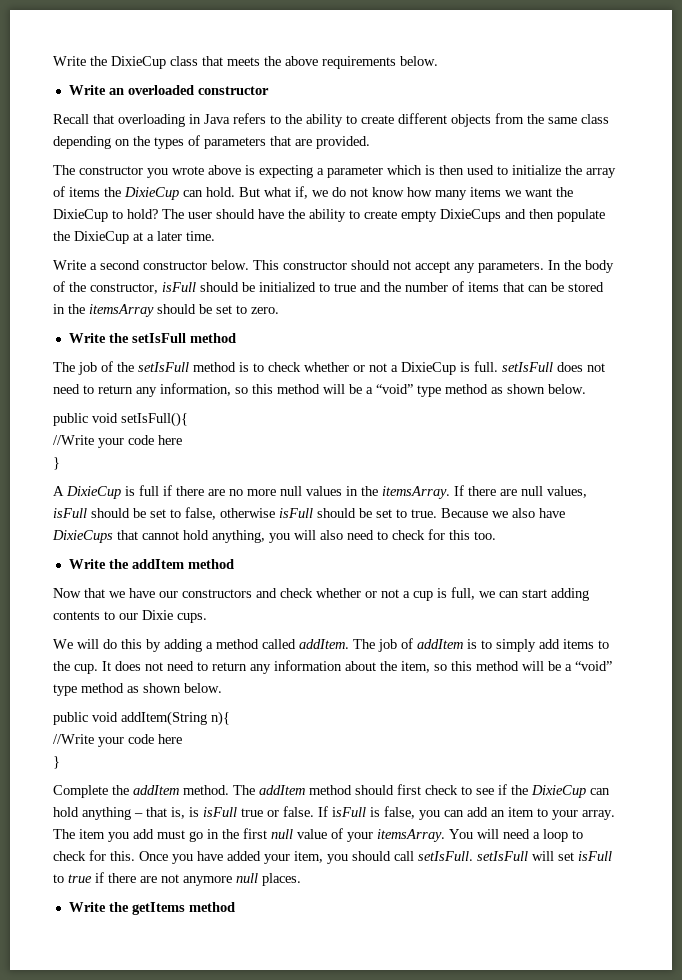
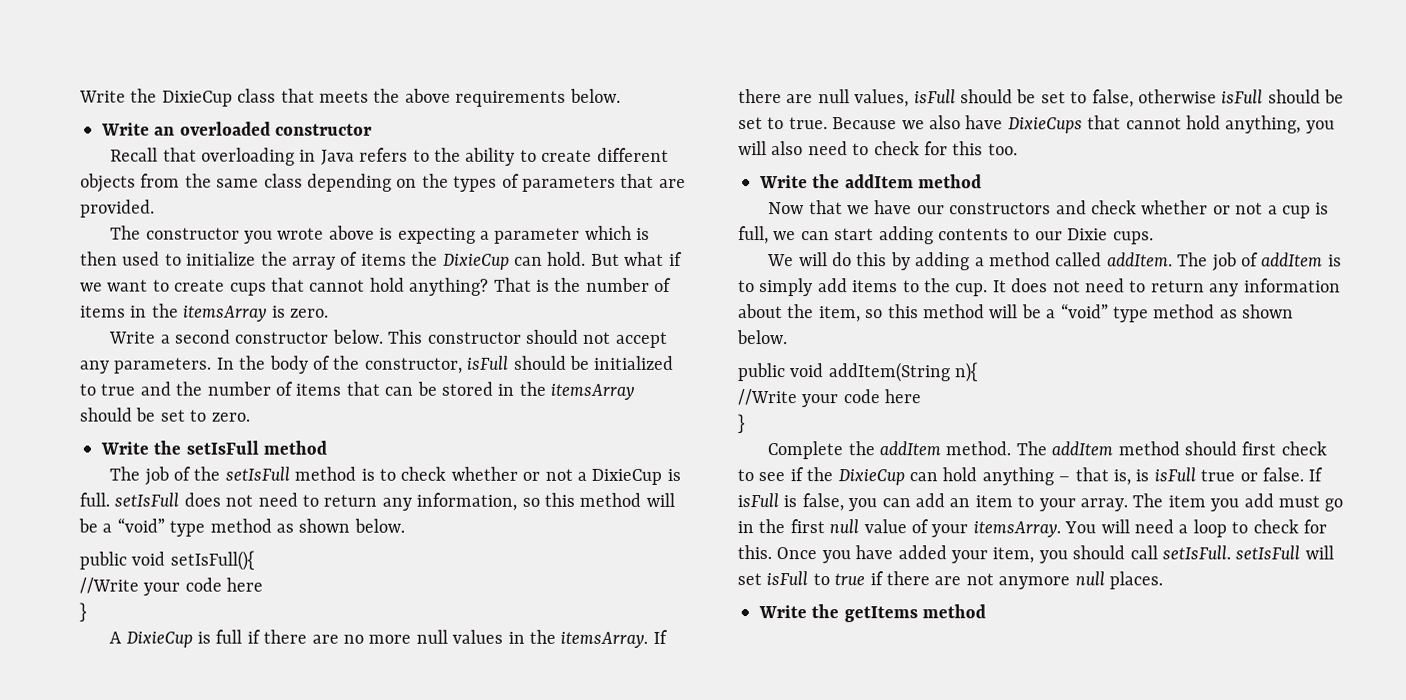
[295,186,573,200] [53,209,605,222] [53,231,215,244] if, we do not know how many items we want the DixieCup to hold? The user should have the ability to create empty DixieCups and then populate the DixieCup at a later time. -> [668,251,683,266] [80,277,673,296] [80,303,329,322] if we want to create cups that cannot hold anything? That is the number of items in the itemsArray is zero.

